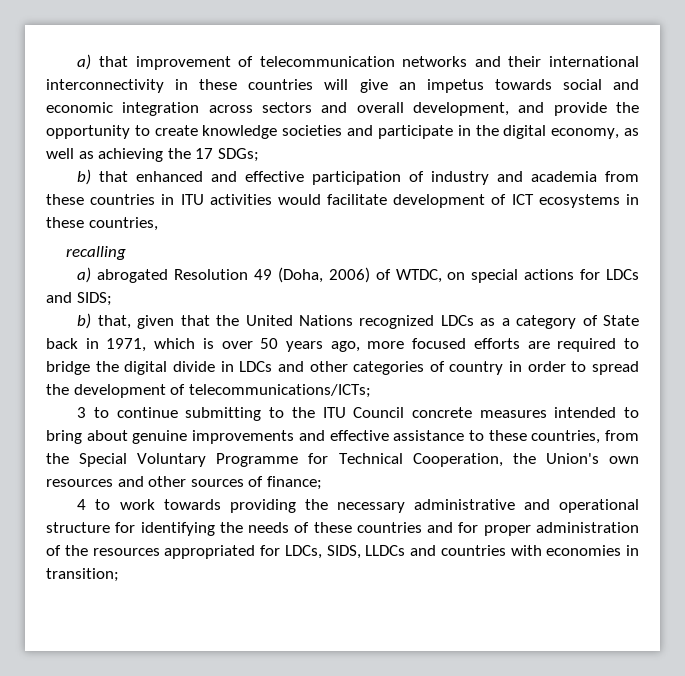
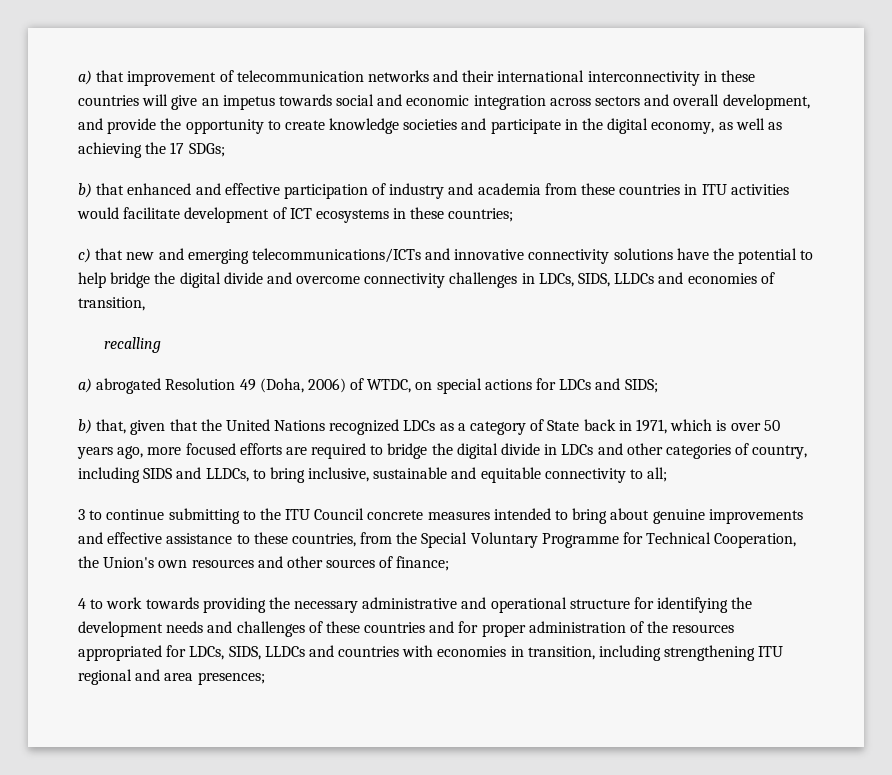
[88,217,158,231] countries, -> [448,208,514,222] [78,248,814,264] [78,272,775,288] [78,297,145,311] countries; // c) that new and emerging telecommunications/ICTs and innovative connectivity solutions have the potential to help bridge the digital divide and overcome connectivity challenges in LDCs, SIDS, LLDCs and economies of transition,
[449,361,639,375] [46,384,371,398] country in order to spread the development of telecommunications/ICTs; -> [752,445,808,459] [78,467,668,483] country, including SIDS and LLDCs, to bring inclusive, sustainable and equitable connectivity to all;
[248,522,290,533] needs -> [78,621,305,637] development needs and challenges
[46,568,119,582] transition; -> [527,645,784,661] [78,669,265,685] transition, including strengthening ITU regional and area presences;

